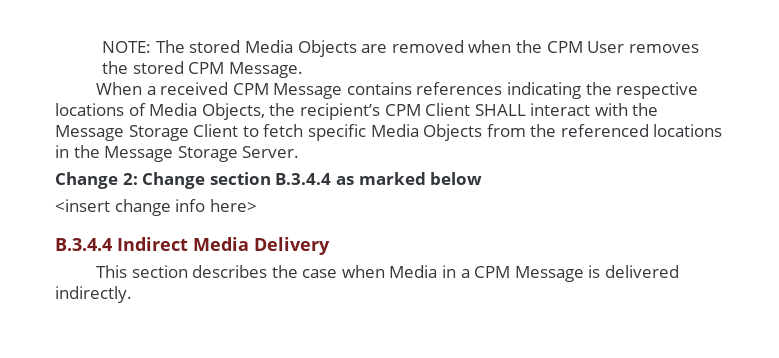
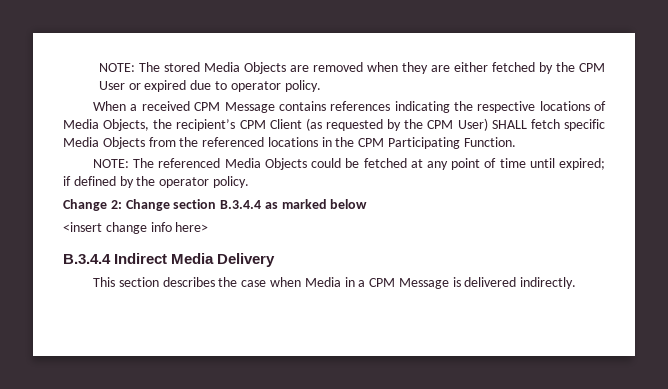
[515,40,699,53] [102,61,304,78] the CPM User removes the stored CPM Message. -> [401,62,605,74] [98,80,321,92] they are either fetched by the CPM User or expired due to operator policy.
[474,103,659,116] [55,124,259,141] SHALL interact with the Message Storage Client to -> [305,118,527,131] (as requested by the CPM User) SHALL
[104,146,300,162] Message Storage Server. -> [358,137,516,149] [93,158,605,170] [63,176,249,188] CPM Participating Function. // NOTE: The referenced Media Objects could be fetched at any point of time until expired; if defined by the operator policy.

